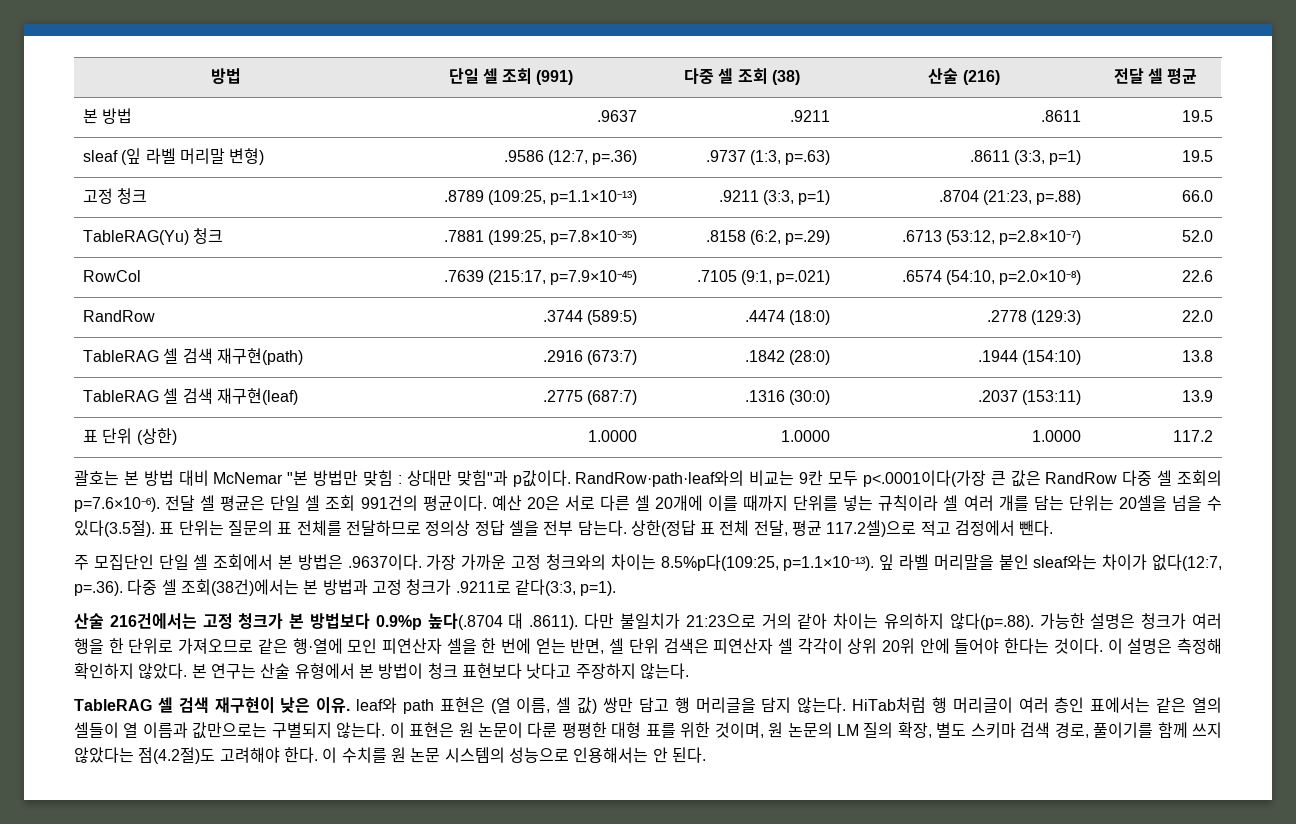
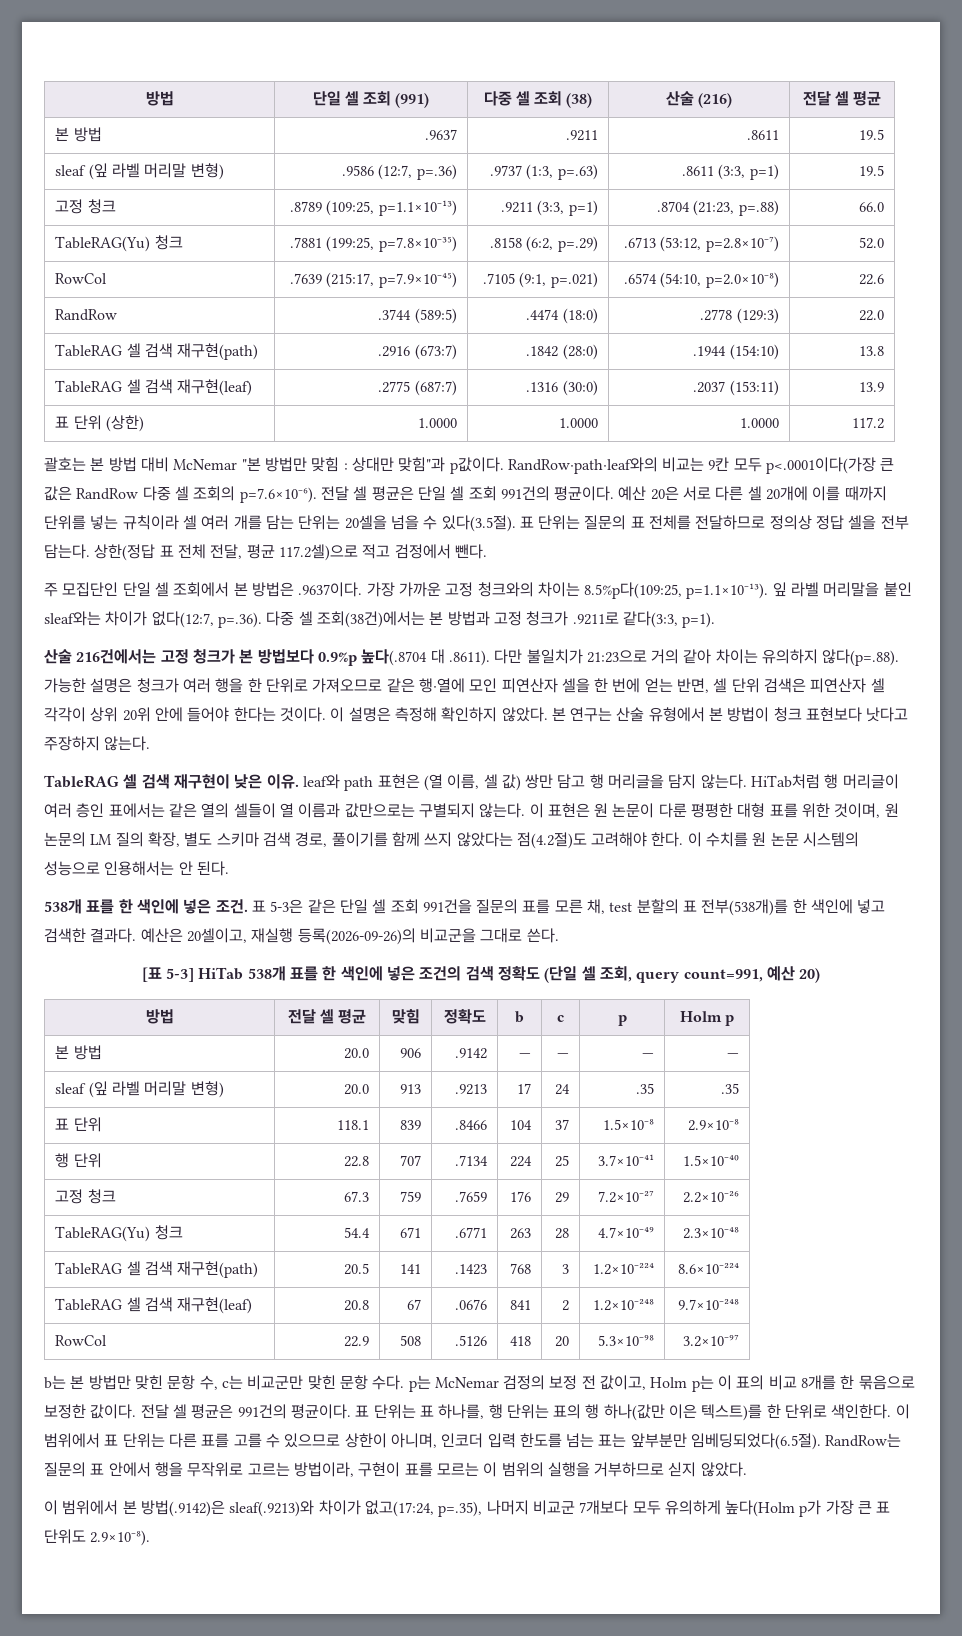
(706, 755) none -> [44,899,886,916] [44,928,559,945] [141,966,821,983] [145,1009,174,1024] [287,1009,367,1024] [391,1009,420,1024] [443,1009,486,1024] [515,1011,524,1023] [557,1015,564,1022] [617,1015,627,1026] [679,1011,735,1026] [55,1045,102,1060] [343,1048,369,1059] [399,1048,421,1058] [454,1048,487,1059] [518,1053,531,1058] [556,1053,569,1058] [641,1053,654,1058] [726,1053,739,1058] [55,1081,224,1098] [343,1084,369,1095] [399,1084,421,1094] [454,1084,487,1095] [516,1083,531,1094] [554,1084,570,1095] [635,1083,654,1094] [720,1083,739,1094] [55,1117,102,1132] [336,1120,369,1130] [399,1120,421,1130] [454,1120,487,1130] [509,1120,532,1130] [554,1119,569,1130] [602,1119,654,1130] [687,1119,739,1131] [55,1153,102,1168] [343,1156,369,1167] [399,1155,421,1166] [454,1155,488,1166] [509,1156,532,1167] [554,1155,569,1167] [597,1154,654,1166] [682,1155,739,1166] [55,1189,116,1204] [343,1191,369,1202] [399,1191,421,1202] [454,1191,487,1202] [509,1191,531,1202] [554,1192,569,1203] [597,1190,654,1203] [682,1191,739,1203] [55,1225,183,1242] [343,1227,370,1238] [399,1227,421,1238] [454,1227,487,1238] [509,1228,531,1239] [554,1228,569,1239] [597,1227,654,1238] [682,1227,739,1239] [55,1261,259,1278] [343,1263,369,1275] [399,1264,421,1274] [454,1264,487,1275] [509,1263,531,1274] [561,1264,569,1274] [592,1263,654,1275] [677,1263,739,1274] [55,1297,253,1314] [343,1300,369,1311] [406,1299,421,1310] [454,1299,487,1310] [509,1300,531,1310] [561,1300,569,1311] [592,1299,654,1311] [677,1299,739,1310] [55,1335,108,1346] [343,1336,369,1347] [399,1335,421,1346] [454,1335,487,1347] [509,1336,531,1346] [554,1336,569,1347] [597,1335,654,1346] [682,1334,739,1347] [44,1375,915,1392] [44,1404,910,1421] [44,1433,902,1450] [44,1462,747,1477] [44,1500,891,1517] [44,1529,151,1546] // 538개 표를 한 색인에 넣은 조건. 표 5-3은 같은 단일 셀 조회 991건을 질문의 표를 모른 채, test 분할의 표 전부(538개)를 한 색인에 넣고 검색한 결과다. 예산은 20셀이고, 재실행 등록(2026-09-26)의 비교군을 그대로 쓴다. // [표 5-3] HiTab 538개 표를 한 색인에 넣은 조건의 검색 정확도 (단일 셀 조회, query count=991, 예산 20) // 방법 | 전달 셀 평균 | 맞힘 | 정확도 | b | c | p | Holm p // 본 방법 | 20.0 | 906 | .9142 | — | — | — | — // sleaf (잎 라벨 머리말 변형) | 20.0 | 913 | .9213 | 17 | 24 | .35 | .35 // 표 단위 | 118.1 | 839 | .8466 | 104 | 37 | 1.5×10⁻⁸ | 2.9×10⁻⁸ // 행 단위 | 22.8 | 707 | .7134 | 224 | 25 | 3.7×10⁻⁴¹ | 1.5×10⁻⁴⁰ // 고정 청크 | 67.3 | 759 | .7659 | 176 | 29 | 7.2×10⁻²⁷ | 2.2×10⁻²⁶ // TableRAG(Yu) 청크 | 54.4 | 671 | .6771 | 263 | 28 | 4.7×10⁻⁴⁹ | 2.3×10⁻⁴⁸ // TableRAG 셀 검색 재구현(path) | 20.5 | 141 | .1423 | 768 | 3 | 1.2×10⁻²²⁴ | 8.6×10⁻²²⁴ // TableRAG 셀 검색 재구현(leaf) | 20.8 | 67 | .0676 | 841 | 2 | 1.2×10⁻²⁴⁸ | 9.7×10⁻²⁴⁸ // RowCol | 22.9 | 508 | .5126 | 418 | 20 | 5.3×10⁻⁹⁸ | 3.2×10⁻⁹⁷ // b는 본 방법만 맞힌 문항 수, c는 비교군만 맞힌 문항 수다. p는 McNemar 검정의 보정 전 값이고, Holm p는 이 표의 비교 8개를 한 묶음으로 보정한 값이다. 전달 셀 평균은 991건의 평균이다. 표 단위는 표 하나를, 행 단위는 표의 행 하나(값만 이은 텍스트)를 한 단위로 색인한다. 이 범위에서 표 단위는 다른 표를 고를 수 있으므로 상한이 아니며, 인코더 입력 한도를 넘는 표는 앞부분만 임베딩되었다(6.5절). RandRow는 질문의 표 안에서 행을 무작위로 고르는 방법이라, 구현이 표를 모르는 이 범위의 실행을 거부하므로 싣지 않았다. // 이 범위에서 본 방법(.9142)은 sleaf(.9213)와 차이가 없고(17:24, p=.35), 나머지 비교군 7개보다 모두 유의하게 높다(Holm p가 가장 큰 표 단위도 2.9×10⁻⁸).

